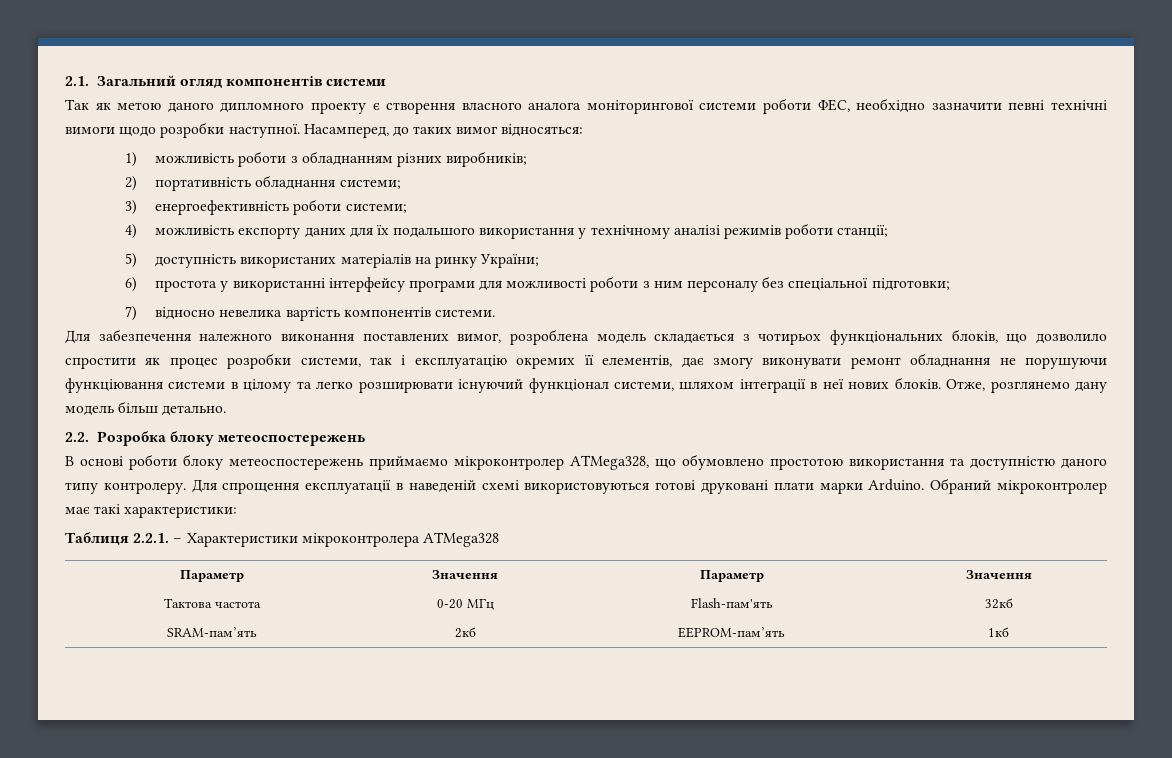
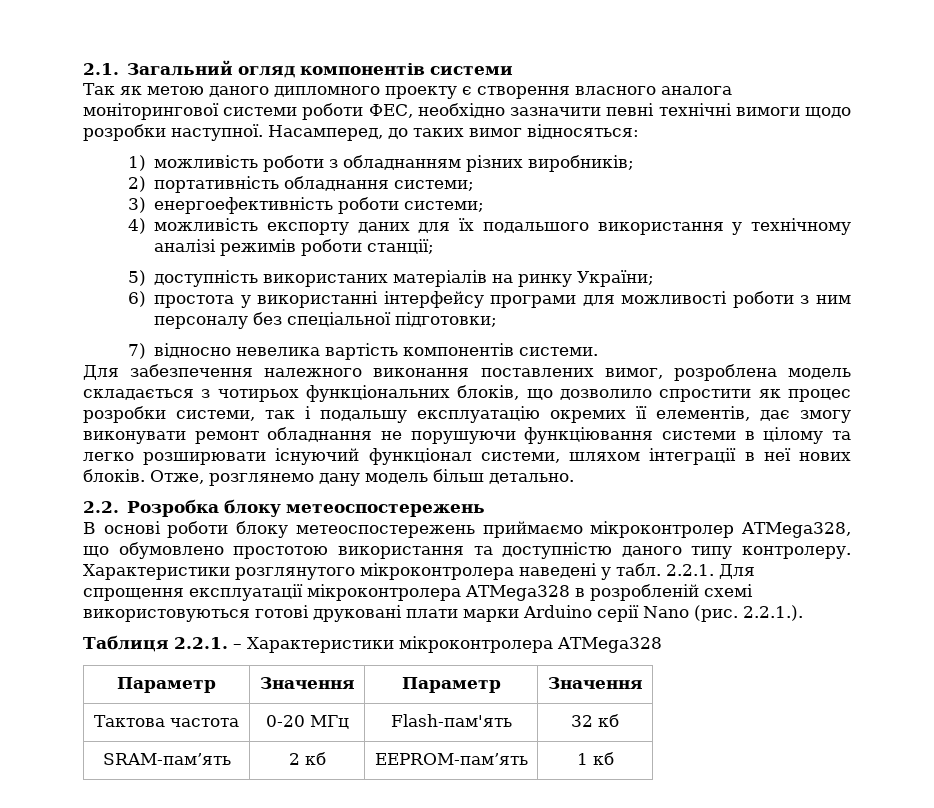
(406, 360) none -> [320,410,407,423] подальшу
[191,479,476,494] Для спрощення експлуатації в наведеній -> [83,563,755,580] [83,584,699,601] Характеристики розглянутого мікроконтролера наведені у табл. 2.2.1. Для спрощення експлуатації мікроконтролера ATMega328 в розробленій
[868,478,1107,494] [65,504,238,518] Arduino. Обраний мікроконтролер має такі характеристики: -> [523,605,803,622] Arduino серії Nano (рис. 2.2.1.).
[984,598,1013,609] 32кб -> [571,714,619,727] 32 кб
[454,627,476,638] 2кб -> [288,752,326,765] 2 кб
[988,627,1009,637] 1кб -> [576,752,614,765] 1 кб

